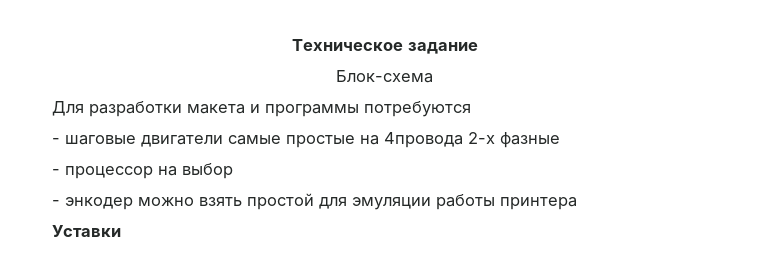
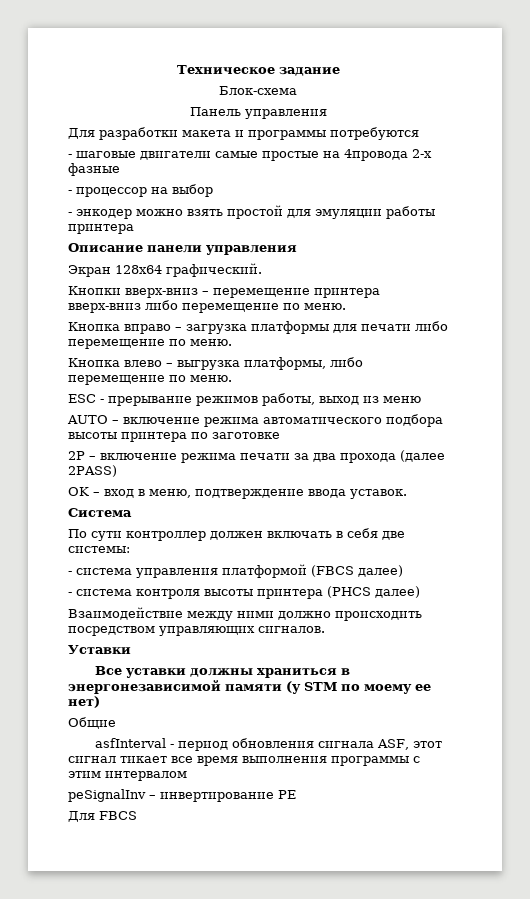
(433, 76) none -> [189,107,327,119] // Панель управления
[52,225,121,237] Уставки -> [68,243,297,255] [68,263,262,277] [68,286,380,298] [68,300,346,313] [68,321,448,334] [68,339,232,349] [68,357,363,370] [68,375,232,385] [68,393,421,406] [67,414,443,427] [68,432,280,442] [68,450,445,463] [68,465,117,477] [68,487,407,499] [68,508,132,517] [68,528,405,541] [68,546,130,553] [68,564,403,578] [68,586,420,599] [68,607,422,621] [68,626,325,636] [68,645,131,654] [94,666,350,678] [68,680,431,694] [68,696,100,708] [68,717,116,729] [94,738,442,751] [68,756,420,766] [68,771,187,781] [68,789,296,802] [68,811,137,822] Описание панели управления // Экран 128х64 графический. // Кнопки вверх-вниз – перемещение принтера вверх-вниз либо перемещение по меню. // Кнопка вправо – загрузка платформы для печати либо перемещение по меню. // Кнопка влево – выгрузка платформы, либо перемещение по меню. // ESC - прерывание режимов работы, выход из меню // AUTO – включение режима автоматического подбора высоты принтера по заготовке // 2P – включение режима печати за два прохода (далее 2PASS) // OK – вход в меню, подтверждение ввода уставок. // Система // По сути контроллер должен включать в себя две системы: // - система управления платформой (FBCS далее) // - система контроля высоты принтера (PHCS далее) // Взаимодействие между ними должно происходить посредством управляющих сигналов. // Уставки // Все уставки должны храниться в энергонезависимой памяти (у STM по моему ее нет) // Общие // asfInterval - период обновления сигнала ASF, этот сигнал тикает все время выполнения программы с этим интервалом // peSignalInv – инвертирование PE // Для FBCS

